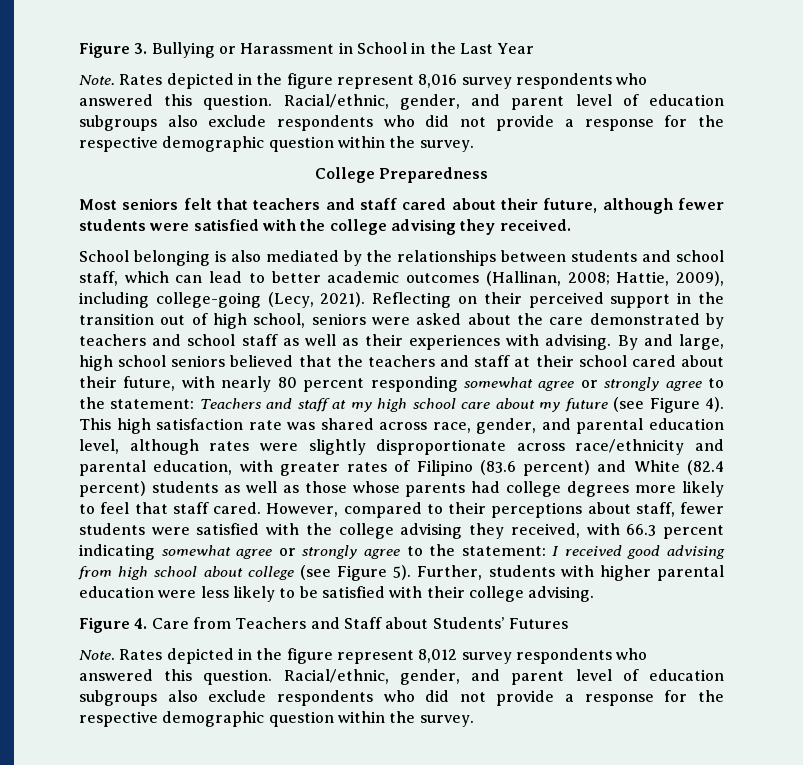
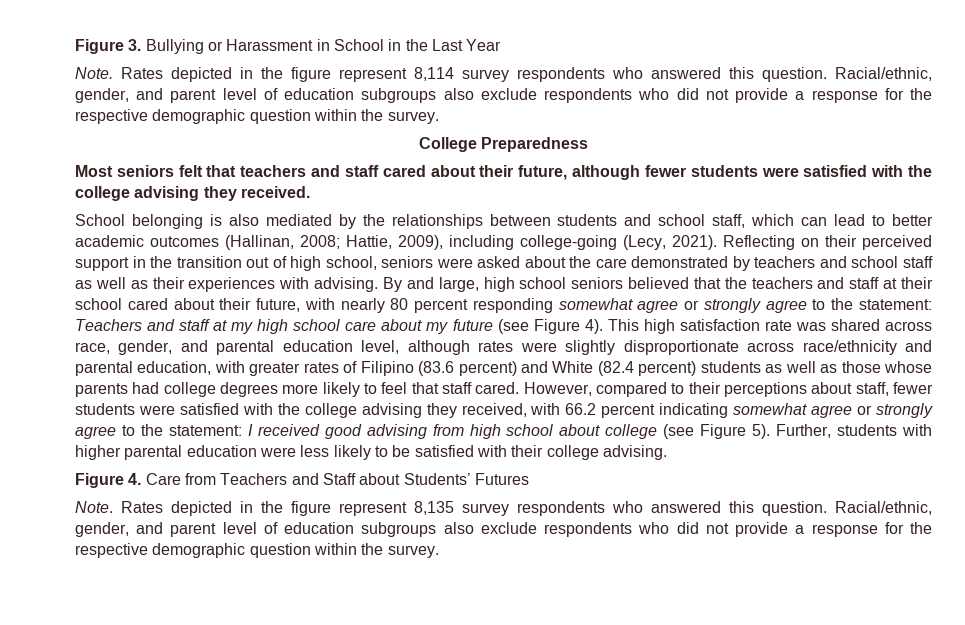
[418,74,458,88] 8,016 -> [414,67,454,81] 8,114
[626,524,657,536] 66.3 -> [565,403,597,415] 66.2
[418,649,458,663] 8,012 -> [414,501,454,515] 8,135

